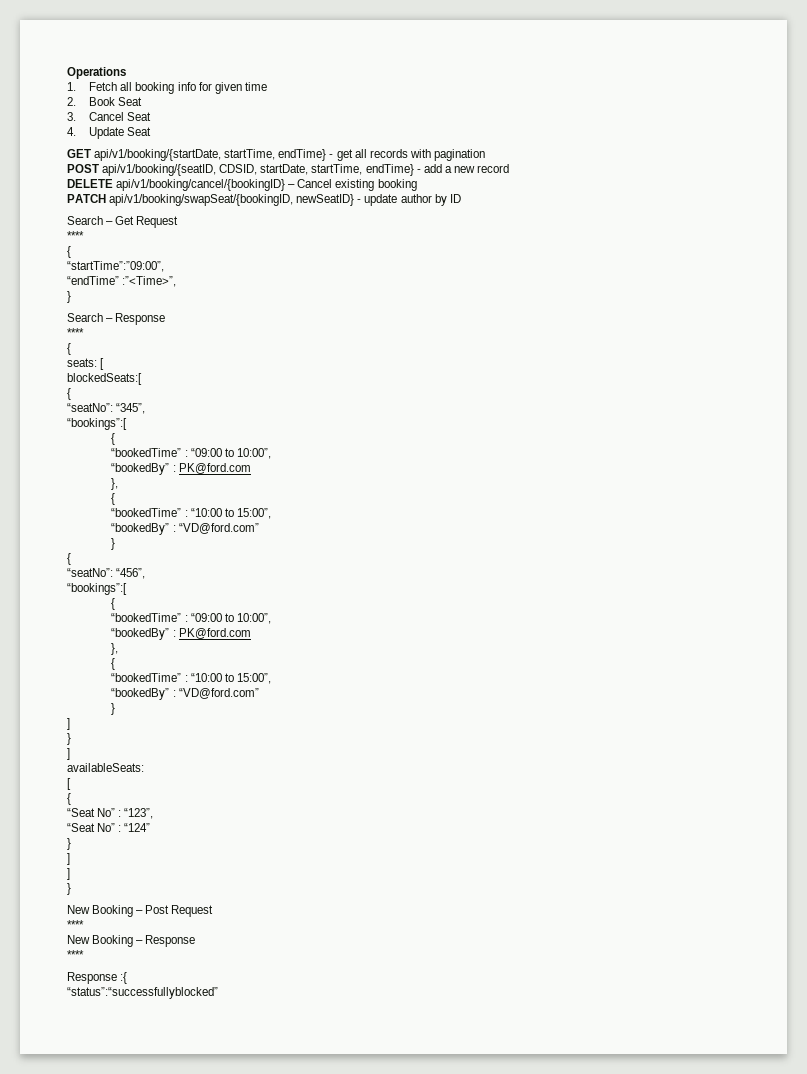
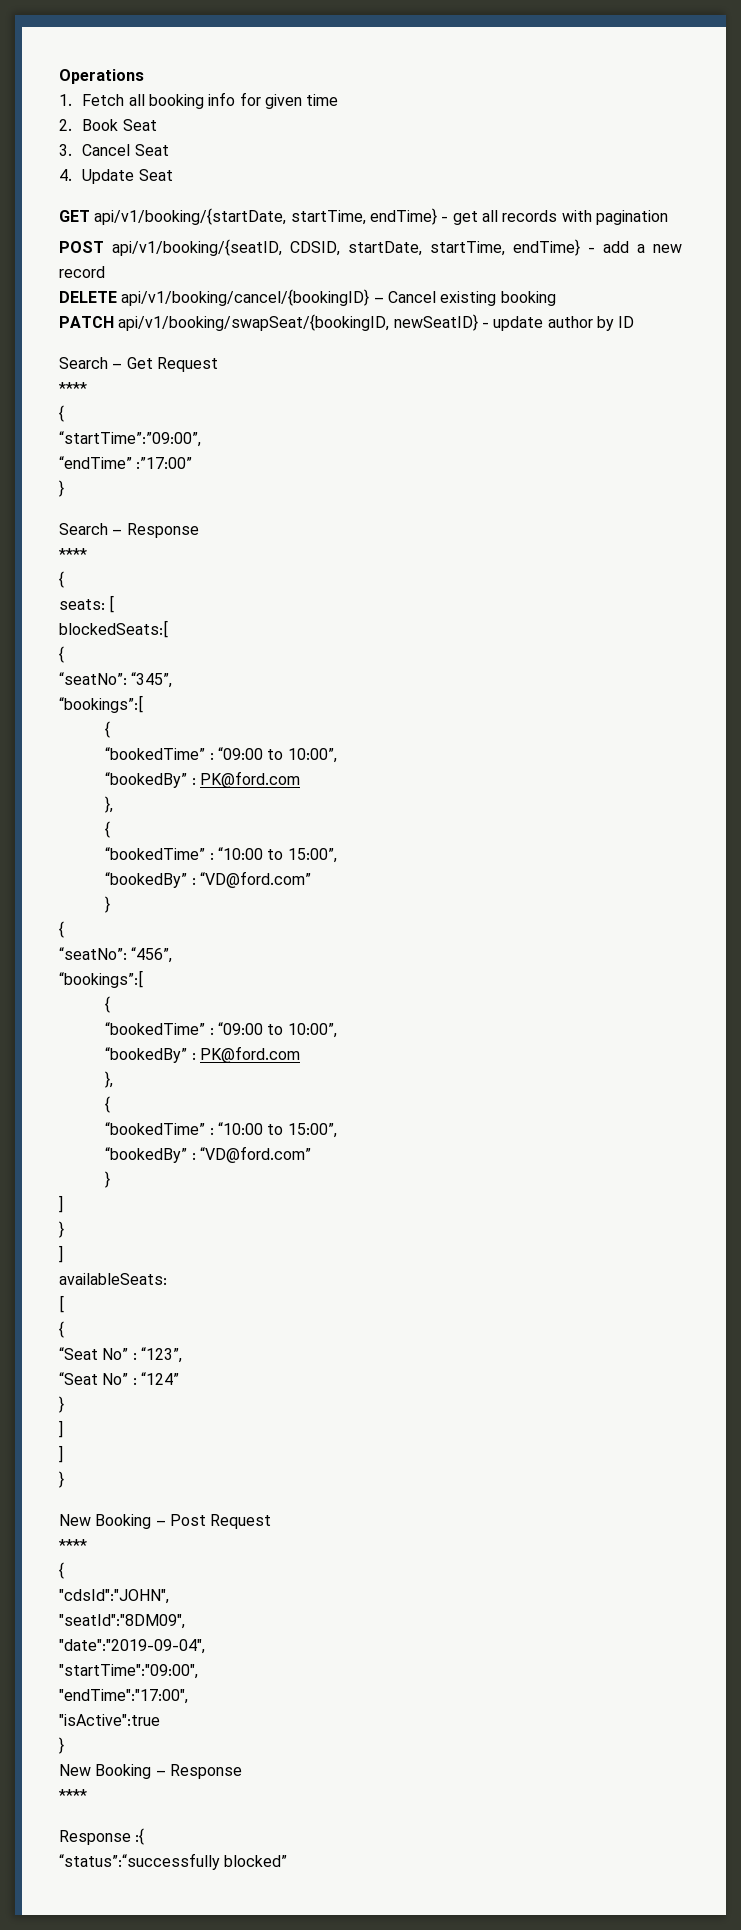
[122,276,177,287] :”<Time>”, -> [136,457,193,469] :”17:00”
(84, 924) none -> [59,1562,64,1579] [59,1589,169,1604] [59,1614,185,1629] [59,1639,205,1654] [59,1664,198,1679] [59,1689,188,1704] [59,1714,160,1726] [59,1737,64,1754] // { // "cdsId":"JOHN", // "seatId":"8DM09", // "date":"2019-09-04", // "startTime":"09:00", // "endTime":"17:00", // "isActive":true // }
[67,987,218,999] “status”:“successfullyblocked” -> [59,1853,288,1870] “status”:“successfully blocked”

